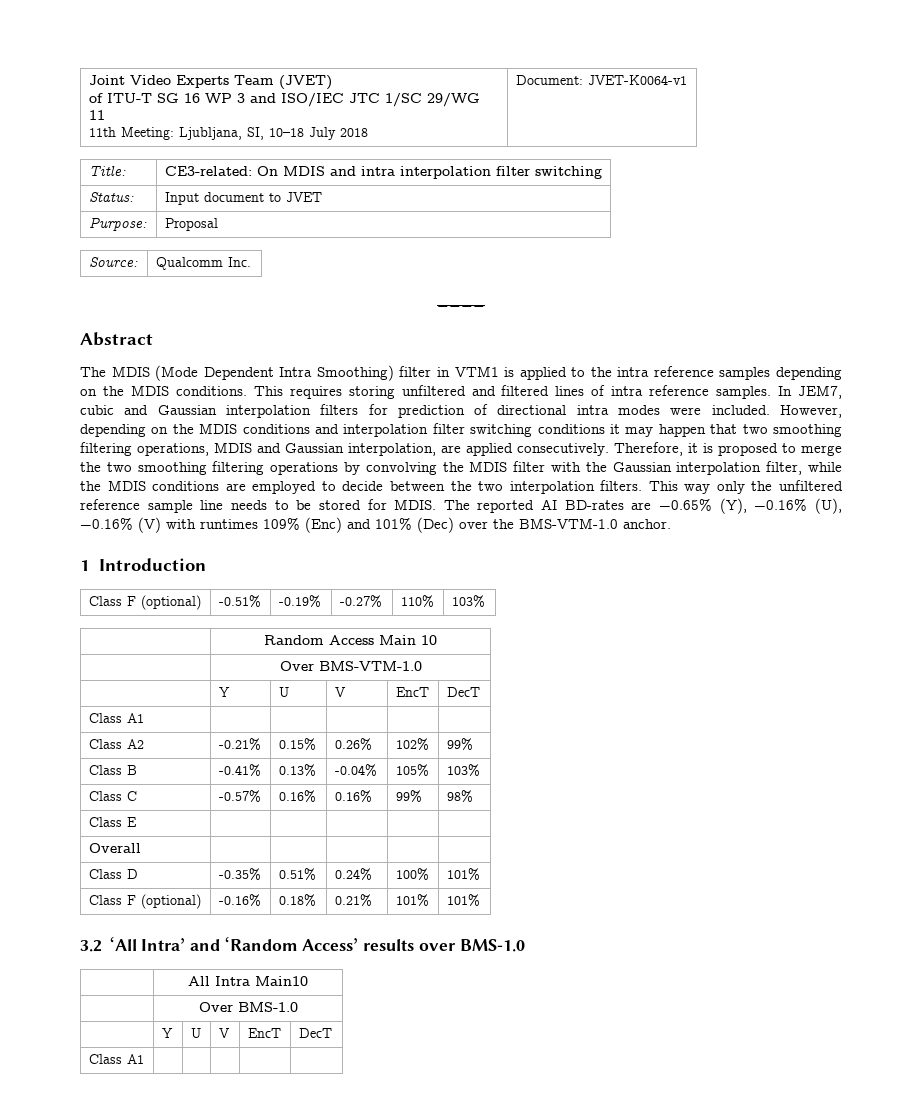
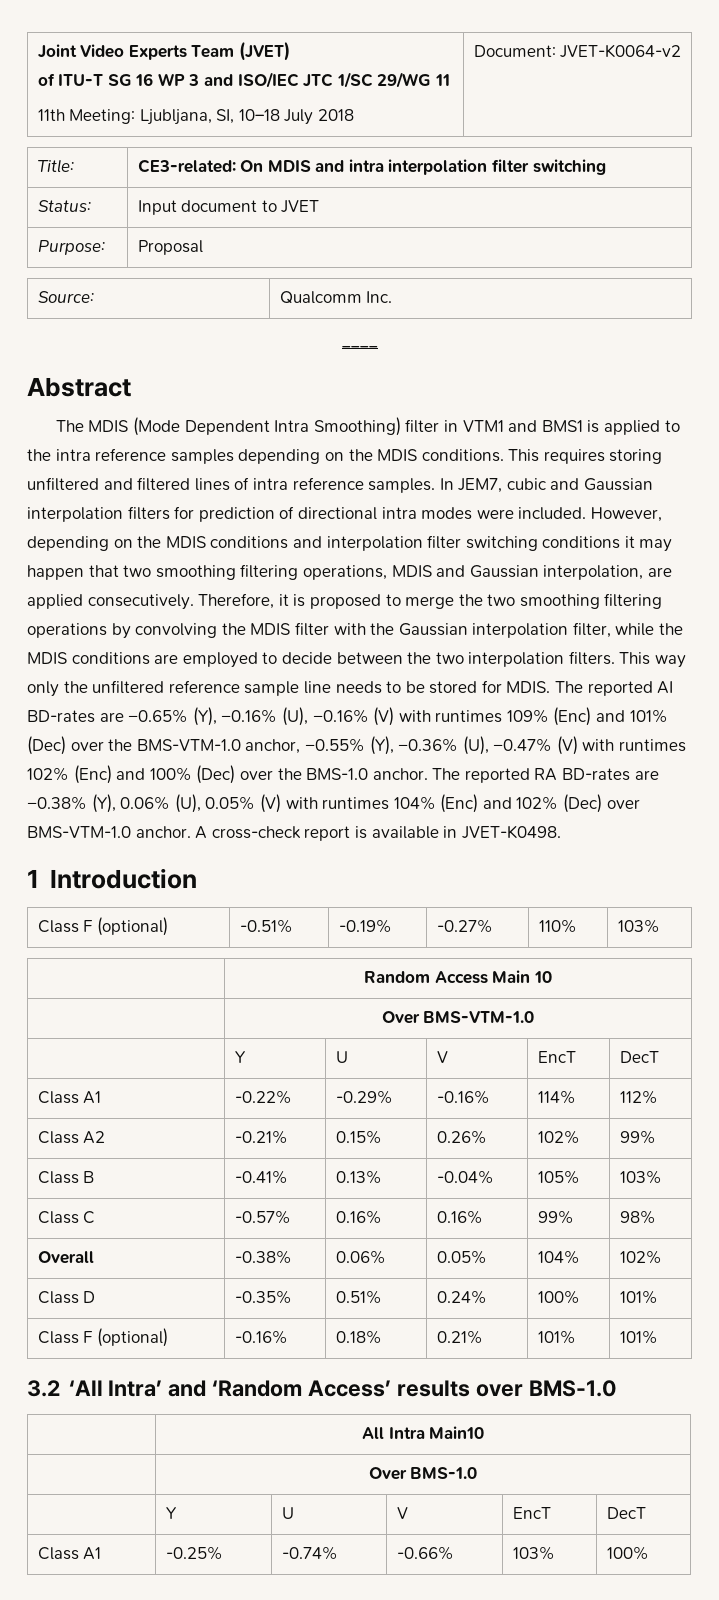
[587,75,687,85] JVET-K0064-v1 -> [560,44,682,58] JVET-K0064-v2
(499, 371) none -> [508,420,583,432] and BMS1
[623,519,671,529] anchor. -> [245,736,687,755] [27,765,659,784] [27,794,640,813] [27,825,561,841] anchor, −0.55% (Y), −0.36% (U), −0.47% (V) with runtimes 102% (Enc) and 100% (Dec) over the BMS-1.0 anchor. The reported RA BD-rates are −0.38% (Y), 0.06% (U), 0.05% (V) with runtimes 104% (Enc) and 102% (Dec) over BMS-VTM-1.0 anchor. A cross-check report is available in JVET-K0498.
(144, 718) | | | | -> [234,1090,292,1104] [335,1090,393,1104] [436,1090,490,1104] [537,1090,576,1104] [619,1090,658,1104] -0.22% | -0.29% | -0.16% | 114% | 112%
[88,817,137,827] // Class E | | | | | -> (656, 1217) none
(141, 848) | | | | -> [234,1250,292,1264] [335,1250,386,1264] [436,1250,487,1264] [537,1250,580,1264] [619,1250,662,1264] -0.38% | 0.06% | 0.05% | 104% | 102%
(144, 1059) | | | | -> [165,1546,223,1560] [281,1546,338,1560] [396,1546,454,1560] [512,1546,555,1560] [606,1546,649,1560] -0.25% | -0.74% | -0.66% | 103% | 100%

